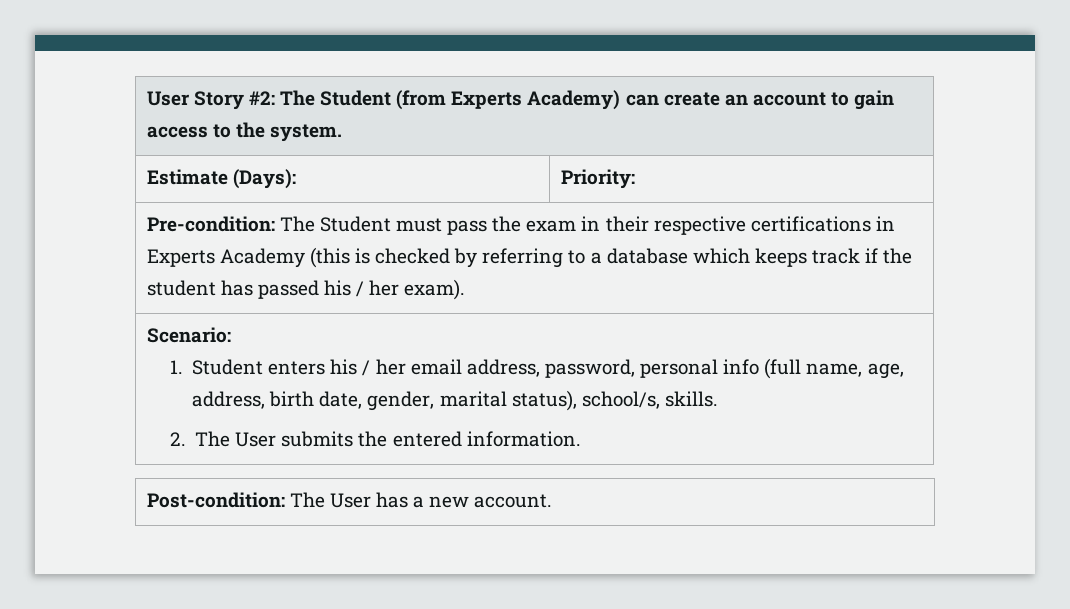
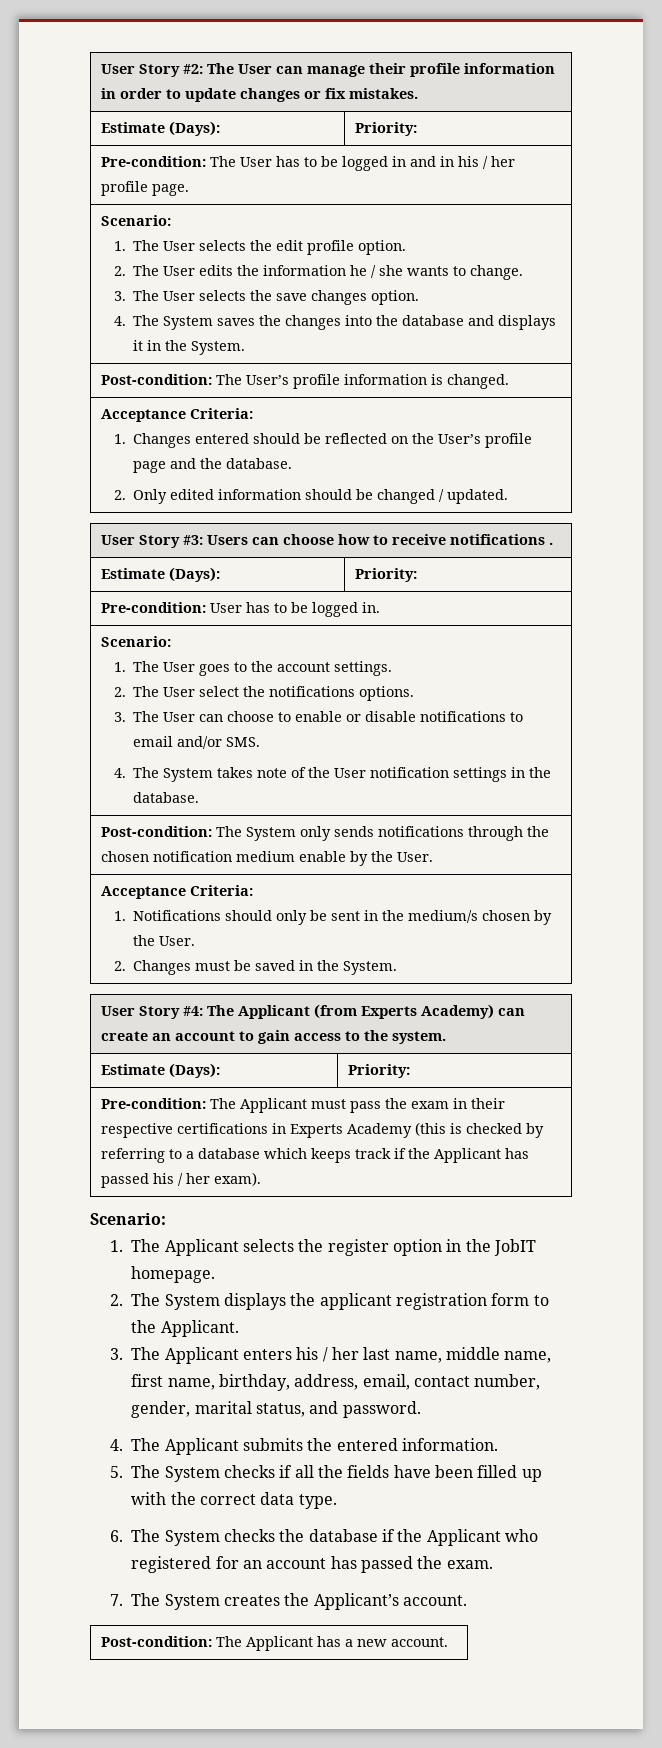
[320,90,392,106] Student -> [238,63,556,77] [101,88,419,102] [101,121,221,136] [355,122,418,136] [101,156,516,171] [101,181,190,196] [101,215,172,226] [113,240,406,255] [113,265,523,280] [113,290,419,305] [113,315,556,330] [132,340,245,355] [101,374,510,389] [101,408,254,422] [113,433,532,448] [132,458,292,473] [113,489,508,504] [101,534,554,548] [101,567,221,582] [355,568,418,582] [101,602,381,617] [101,636,172,647] [113,661,392,676] [113,686,414,701] [113,711,523,722] [132,736,260,749] [113,767,551,782] [132,792,199,803] [101,826,550,841] [101,851,434,866] [101,885,254,899] [113,910,552,925] [132,935,195,946] [113,960,397,975] [101,1005,311,1019] User can manage their profile information in order to update changes or fix mistakes. // Estimate (Days): | Priority: // Pre-condition: The User has to be logged in and in his / her profile page. // Scenario: // 1. The User selects the edit profile option. // 2. The User edits the information he / she wants to change. // 3. The User selects the save changes option. // 4. The System saves the changes into the database and displays it in the System. // Post-condition: The User’s profile information is changed. // Acceptance Criteria: // 1. Changes entered should be reflected on the User’s profile page and the database. // 2. Only edited information should be changed / updated. // User Story #3: Users can choose how to receive notifications . // Estimate (Days): | Priority: // Pre-condition: User has to be logged in. // Scenario: // 1. The User goes to the account settings. // 2. The User select the notifications options. // 3. The User can choose to enable or disable notifications to email and/or SMS. // 4. The System takes note of the User notification settings in the database. // Post-condition: The System only sends notifications through the chosen notification medium enable by the User. // Acceptance Criteria: // 1. Notifications should only be sent in the medium/s chosen by the User. // 2. Changes must be saved in the System. // User Story #4: The Applicant
[319,216,391,232] Student -> [240,1098,308,1113] Applicant
[146,280,216,296] student -> [434,1148,502,1163] Applicant
[146,327,231,343] [169,358,904,379] [192,390,718,411] [169,431,581,447] [146,492,371,508] // Scenario: // 1. Student enters his / her email address, password, personal info (full name, age, address, birth date, gender, marital status), school/s, skills. // 2. The User submits the entered information. // Post-condition: The User -> [90,1213,166,1225] [110,1239,536,1256] [131,1266,216,1283] [110,1293,549,1310] [131,1320,239,1337] [110,1347,552,1364] [131,1374,541,1391] [131,1401,421,1418] [110,1438,499,1455] [110,1465,542,1482] [131,1492,337,1509] [110,1529,538,1546] [131,1556,493,1573] [110,1593,468,1610] [101,1636,314,1651] // Scenario: // 1. The Applicant selects the register option in the JobIT homepage. // 2. The System displays the applicant registration form to the Applicant. // 3. The Applicant enters his / her last name, middle name, first name, birthday, address, email, contact number, gender, marital status, and password. // 4. The Applicant submits the entered information. // 5. The System checks if all the fields have been filled up with the correct data type. // 6. The System checks the database if the Applicant who registered for an account has passed the exam. // 7. The System creates the Applicant’s account. // Post-condition: The Applicant

